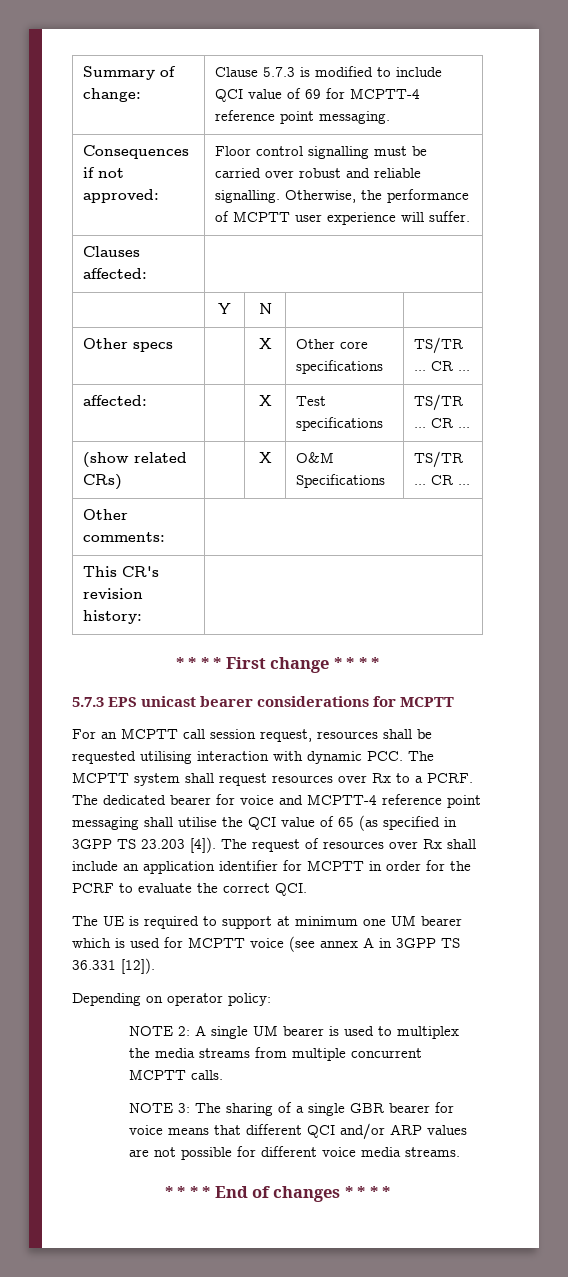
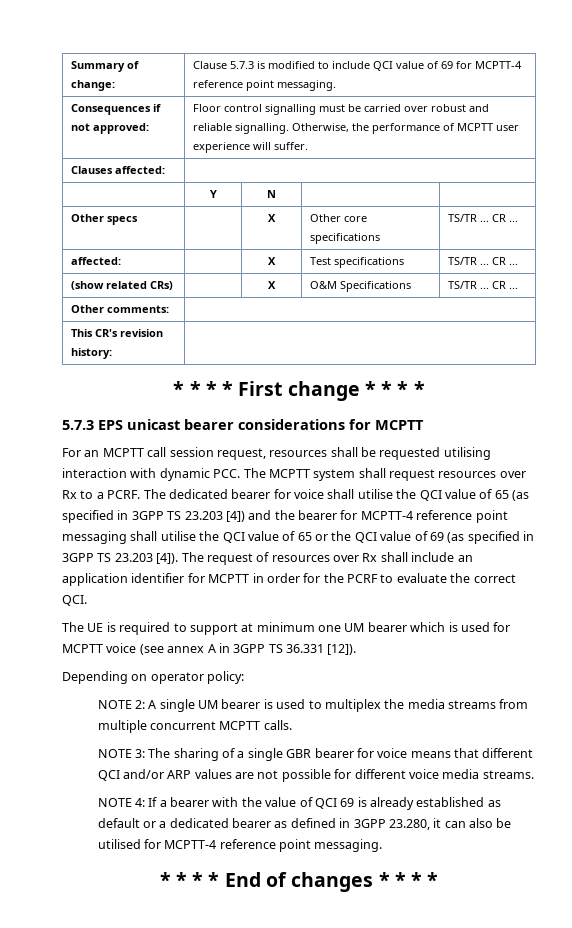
[279,795,303,805] and -> [327,489,529,501] [62,510,358,523] shall utilise the QCI value of 65 (as specified in 3GPP TS 23.203 [4]) and the bearer for
(354, 822) none -> [315,531,444,543] or the QCI value of 69
(461, 1152) none -> [97,797,501,810] [97,818,512,830] [97,839,383,852] // NOTE 4: If a bearer with the value of QCI 69 is already established as default or a dedicated bearer as defined in 3GPP 23.280, it can also be utilised for MCPTT-4 reference point messaging.

